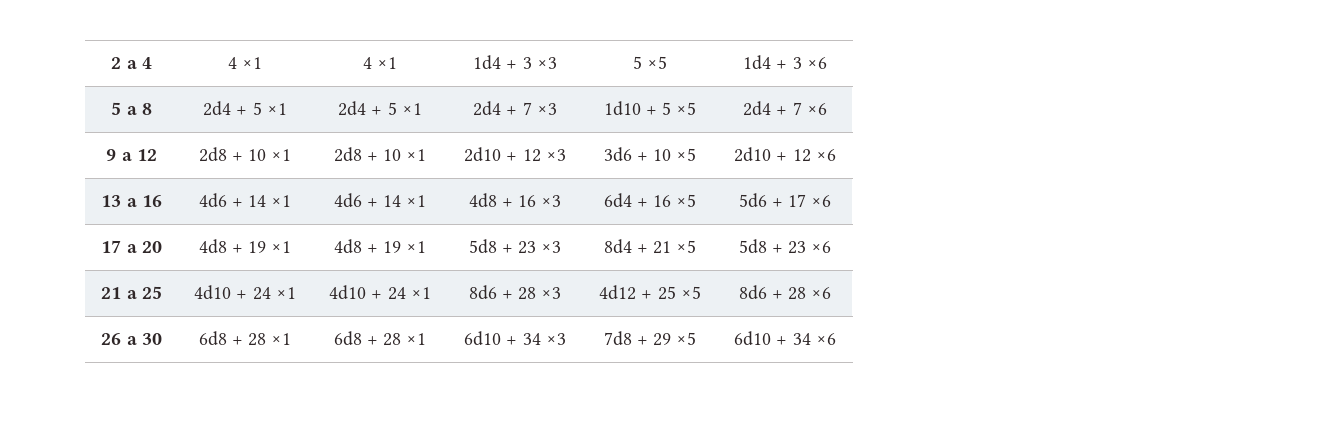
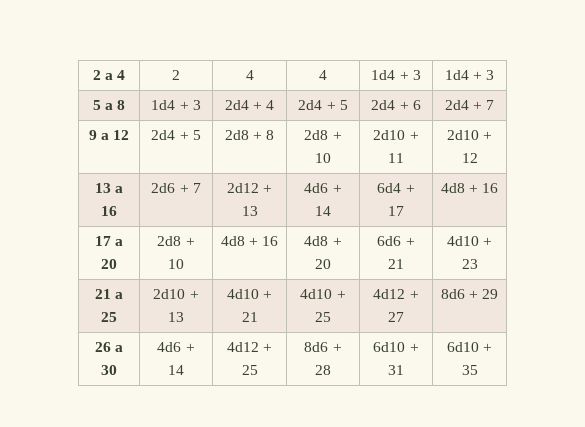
[227,57,263,69] [362,57,398,69] [473,55,557,70] [632,56,668,69] [743,55,827,70] 4 ×1 | 4 ×1 | 1d4 + 3 ×3 | 5 ×5 | 1d4 + 3 ×6 -> [172,70,180,80] [245,70,254,80] [319,70,327,80] [371,70,421,80] [444,70,495,80] 2 | 4 | 4 | 1d4 + 3 | 1d4 + 3
[203,101,287,116] [338,101,422,116] [473,101,557,116] [603,101,697,116] [743,101,827,116] | 2d4 + 5 ×1 | 2d4 + 5 ×1 | 2d4 + 7 ×3 | 1d10 + 5 ×5 | 2d4 + 7 ×6 -> [151,100,201,110] [224,100,275,110] [298,100,348,110] [371,100,421,110] [444,100,495,110] | 1d4 + 3 | 2d4 + 4 | 2d4 + 5 | 2d4 + 6 | 2d4 + 7
[198,147,292,162] [333,147,427,162] [464,147,566,162] [603,147,697,162] [734,147,836,162] [101,195,162,207] [198,193,292,208] [333,193,427,208] [468,193,562,208] [603,193,697,208] [738,193,832,208] [101,240,162,253] [198,239,292,254] [333,239,427,254] [468,239,562,254] [603,239,697,254] [738,239,832,254] [101,286,162,299] [194,285,296,300] [329,285,431,300] [468,285,562,300] [599,285,701,300] [738,285,832,300] [101,333,162,345] [198,331,292,346] [333,331,427,346] [464,331,566,346] [603,331,697,346] [734,331,836,346] | 2d8 + 10 ×1 | 2d8 + 10 ×1 | 2d10 + 12 ×3 | 3d6 + 10 ×5 | 2d10 + 12 ×6 // 13 a 16 | 4d6 + 14 ×1 | 4d6 + 14 ×1 | 4d8 + 16 ×3 | 6d4 + 16 ×5 | 5d6 + 17 ×6 // 17 a 20 | 4d8 + 19 ×1 | 4d8 + 19 ×1 | 5d8 + 23 ×3 | 8d4 + 21 ×5 | 5d8 + 23 ×6 // 21 a 25 | 4d10 + 24 ×1 | 4d10 + 24 ×1 | 8d6 + 28 ×3 | 4d12 + 25 ×5 | 8d6 + 28 ×6 // 26 a 30 | 6d8 + 28 ×1 | 6d8 + 28 ×1 | 6d10 + 34 ×3 | 7d8 + 29 ×5 | 6d10 + 34 ×6 -> [151,130,201,140] [224,130,275,140] [304,130,342,140] [315,153,331,163] [373,130,419,140] [388,153,404,163] [446,130,493,140] [461,153,478,163] [94,183,124,193] [101,206,117,216] [151,183,201,193] [226,183,273,193] [241,206,258,216] [304,183,342,193] [315,206,331,216] [377,183,415,193] [388,206,404,216] [440,183,499,193] [94,236,124,246] [101,259,117,269] [157,236,195,246] [168,259,184,269] [220,236,279,246] [304,236,342,246] [315,259,331,269] [377,236,415,246] [388,259,404,269] [446,236,493,246] [461,259,478,269] [94,289,124,299] [101,312,117,322] [153,289,199,299] [168,312,184,322] [226,289,273,299] [241,312,258,322] [300,289,346,299] [315,312,331,322] [373,289,419,299] [388,312,404,322] [440,289,499,299] [94,342,124,352] [101,365,117,375] [157,342,195,352] [168,365,184,375] [226,342,273,352] [241,365,258,375] [304,342,342,352] [315,365,331,375] [373,342,419,352] [388,365,404,375] [446,342,493,352] [461,365,478,375] | 2d4 + 5 | 2d8 + 8 | 2d8 + 10 | 2d10 + 11 | 2d10 + 12 // 13 a 16 | 2d6 + 7 | 2d12 + 13 | 4d6 + 14 | 6d4 + 17 | 4d8 + 16 // 17 a 20 | 2d8 + 10 | 4d8 + 16 | 4d8 + 20 | 6d6 + 21 | 4d10 + 23 // 21 a 25 | 2d10 + 13 | 4d10 + 21 | 4d10 + 25 | 4d12 + 27 | 8d6 + 29 // 26 a 30 | 4d6 + 14 | 4d12 + 25 | 8d6 + 28 | 6d10 + 31 | 6d10 + 35

